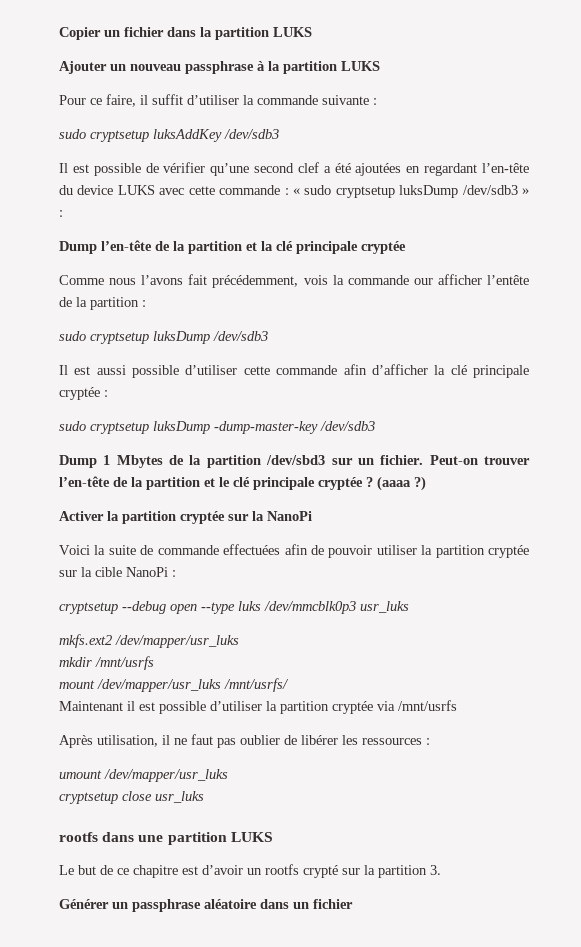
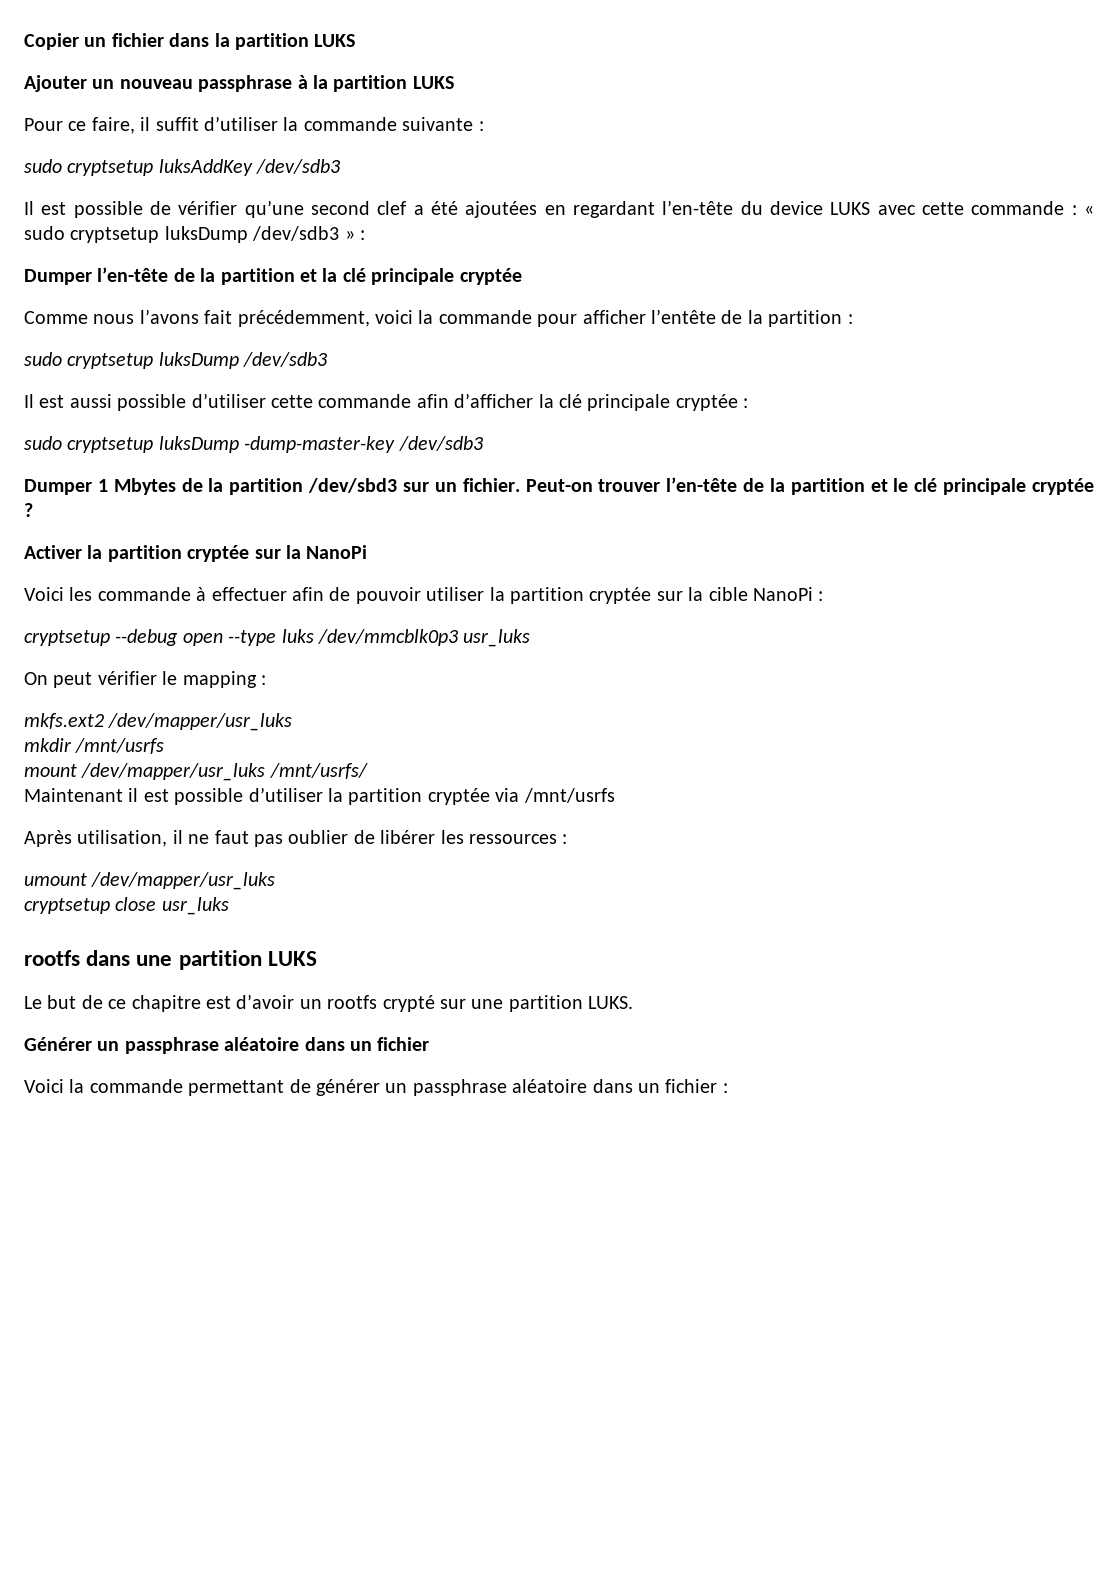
[59,241,97,254] Dump -> [24,269,92,285] Dumper
[303,275,433,285] vois la commande our -> [375,310,578,327] voici la commande pour
[59,455,97,468] Dump -> [24,479,92,495] Dumper
[377,476,426,491] (aaaa ?) -> (33, 510) none
[94,544,281,555] la suite de commande effectuées -> [69,587,287,601] les commande à effectuer
(409, 607) none -> [24,671,266,688] // On peut vérifier le mapping :
[364,865,441,878] la partition 3. -> [471,995,634,1012] une partition LUKS.
(353, 904) none -> [24,1079,728,1096] // Voici la commande permettant de générer un passphrase aléatoire dans un fichier :

